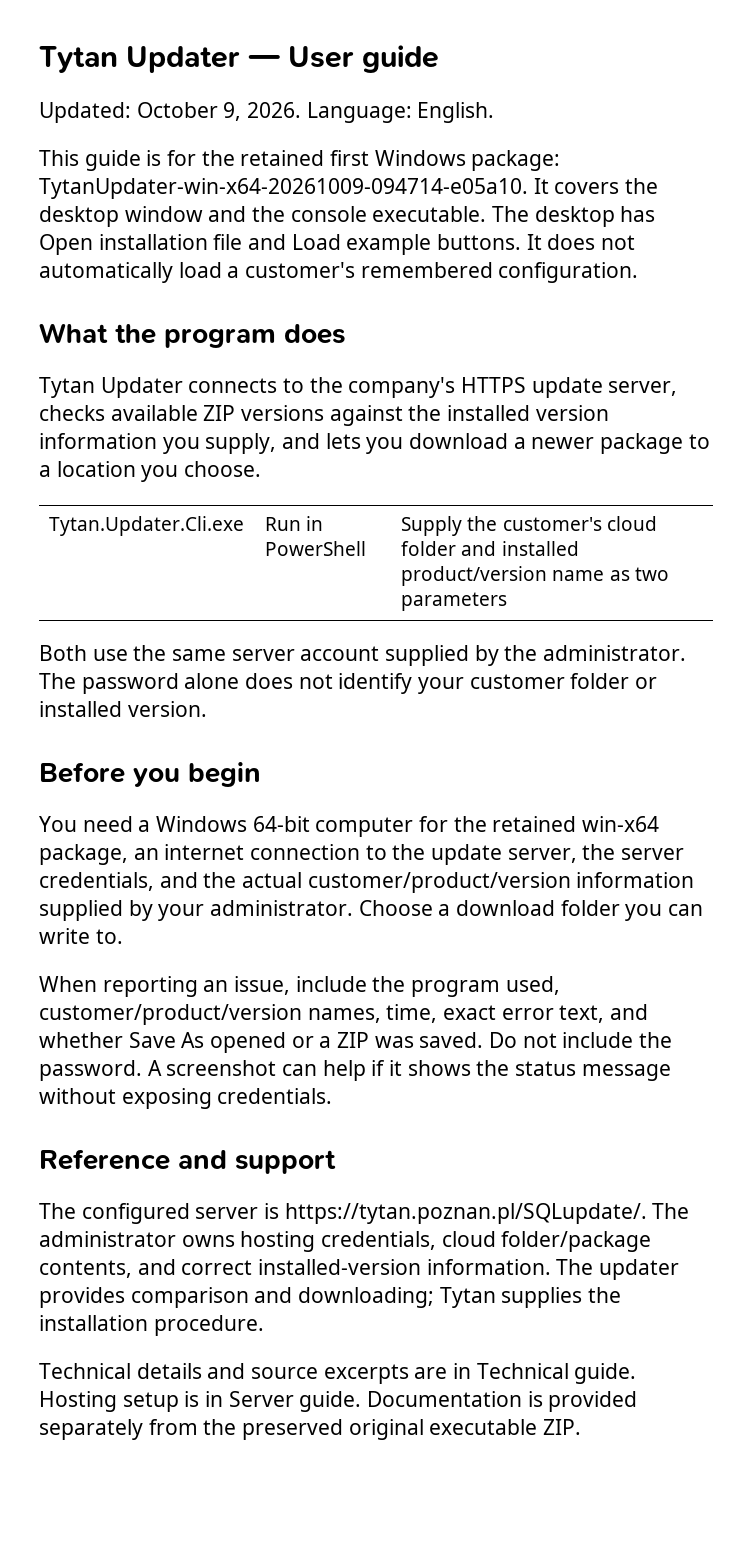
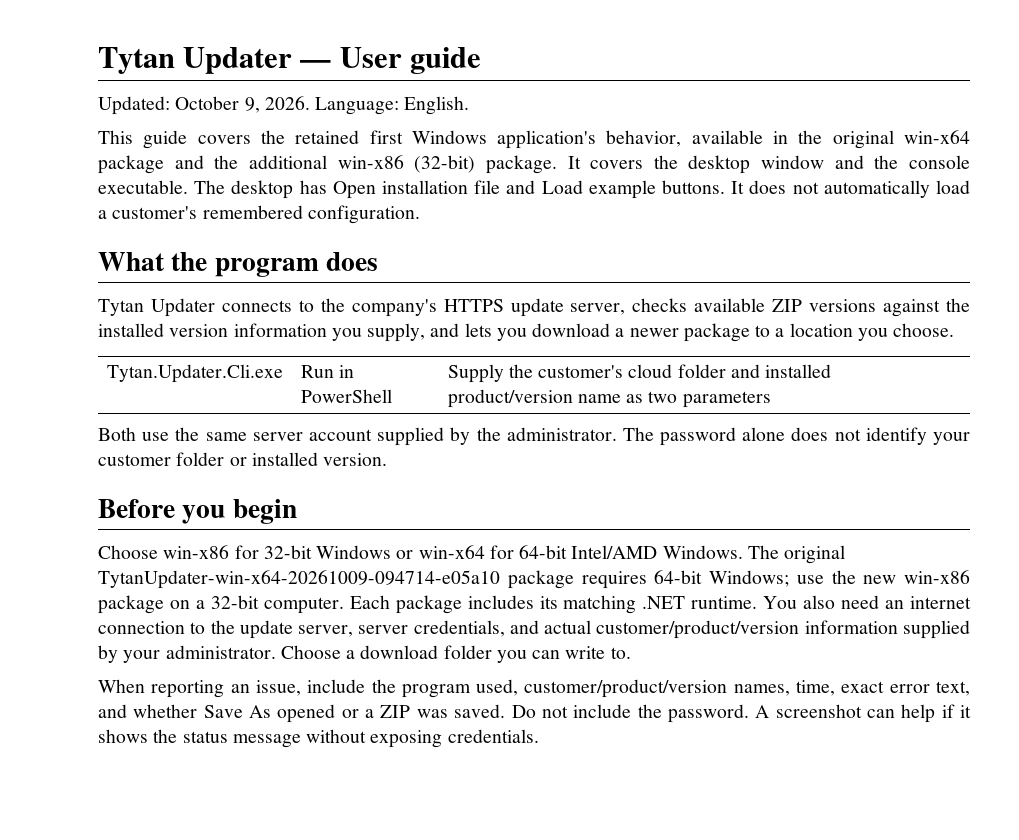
[146,150,197,166] is for -> [197,135,251,144] covers
[471,150,561,171] [39,178,528,199] package: TytanUpdater-win-x64-20261009-094714-e05a10. -> [497,130,970,149] [98,155,557,174] application's behavior, available in the original win-x64 package and the additional win-x86 (32-bit) package.
[39,816,660,837] [39,844,128,865] You need a Windows 64-bit computer for the retained win-x64 package, -> [98,545,846,564] [98,570,970,589] [98,595,880,614] Choose win-x86 for 32-bit Windows or win-x64 for 64-bit Intel/AMD Windows. The original TytanUpdater-win-x64-20261009-094714-e05a10 package requires 64-bit Windows; use the new win-x86 package on a 32-bit computer. Each package includes its matching .NET runtime. You also need
[582,844,616,860] the -> (354, 631) none
[203,872,237,888] the -> (539, 627) none
[39,1149,336,1174] [39,1203,690,1224] [39,1231,652,1252] [39,1259,680,1280] [39,1287,622,1308] [39,1315,264,1336] [39,1363,637,1384] [39,1391,638,1412] [39,1419,582,1440] // Reference and support // The configured server is https://tytan.poznan.pl/SQLupdate/. The administrator owns hosting credentials, cloud folder/package contents, and correct installed-version information. The updater provides comparison and downloading; Tytan supplies the installation procedure. // Technical details and source excerpts are in Technical guide. Hosting setup is in Server guide. Documentation is provided separately from the preserved original executable ZIP. -> (539, 736) none

